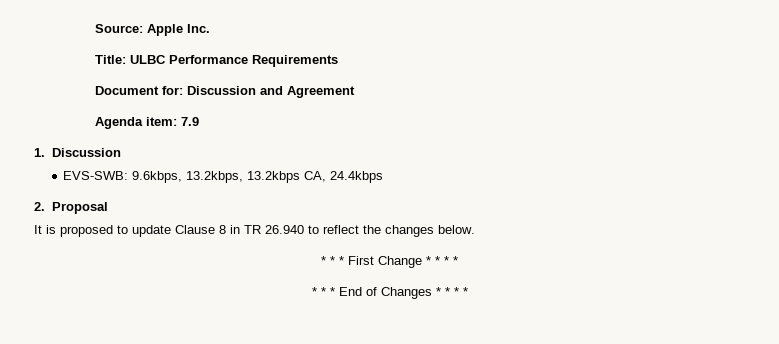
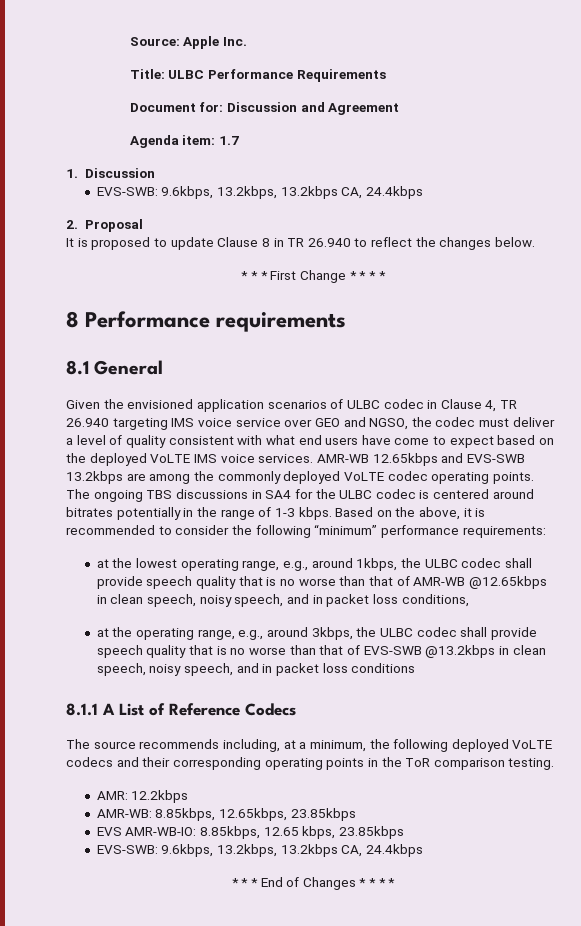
[180,117,199,126] 7.9 -> [219,136,240,145] 1.7
(458, 260) none -> [66,311,347,332] [66,360,164,375] [66,399,518,412] [66,417,555,430] [66,435,555,448] [66,453,525,466] [66,471,534,484] [66,489,534,502] [66,507,486,520] [66,524,546,538] [96,558,532,571] [96,576,547,589] [96,594,469,607] [96,627,537,640] [96,645,546,658] [96,663,416,676] [66,703,296,716] [66,739,553,752] [66,757,555,770] [96,790,189,803] [96,808,356,821] [96,826,405,839] [96,844,424,857] // 8 Performance requirements // 8.1 General // Given the envisioned application scenarios of ULBC codec in Clause 4, TR 26.940 targeting IMS voice service over GEO and NGSO, the codec must deliver a level of quality consistent with what end users have come to expect based on the deployed VoLTE IMS voice services. AMR-WB 12.65kbps and EVS-SWB 13.2kbps are among the commonly deployed VoLTE codec operating points. The ongoing TBS discussions in SA4 for the ULBC codec is centered around bitrates potentially in the range of 1-3 kbps. Based on the above, it is recommended to consider the following “minimum” performance requirements: // at the lowest operating range, e.g., around 1kbps, the ULBC codec shall provide speech quality that is no worse than that of AMR-WB @12.65kbps in clean speech, noisy speech, and in packet loss conditions, // at the operating range, e.g., around 3kbps, the ULBC codec shall provide speech quality that is no worse than that of EVS-SWB @13.2kbps in clean speech, noisy speech, and in packet loss conditions // 8.1.1 A List of Reference Codecs // The source recommends including, at a minimum, the following deployed VoLTE codecs and their corresponding operating points in the ToR comparison testing. // AMR: 12.2kbps // AMR-WB: 8.85kbps, 12.65kbps, 23.85kbps // EVS AMR-WB-IO: 8.85kbps, 12.65 kbps, 23.85kbps // EVS-SWB: 9.6kbps, 13.2kbps, 13.2kbps CA, 24.4kbps

